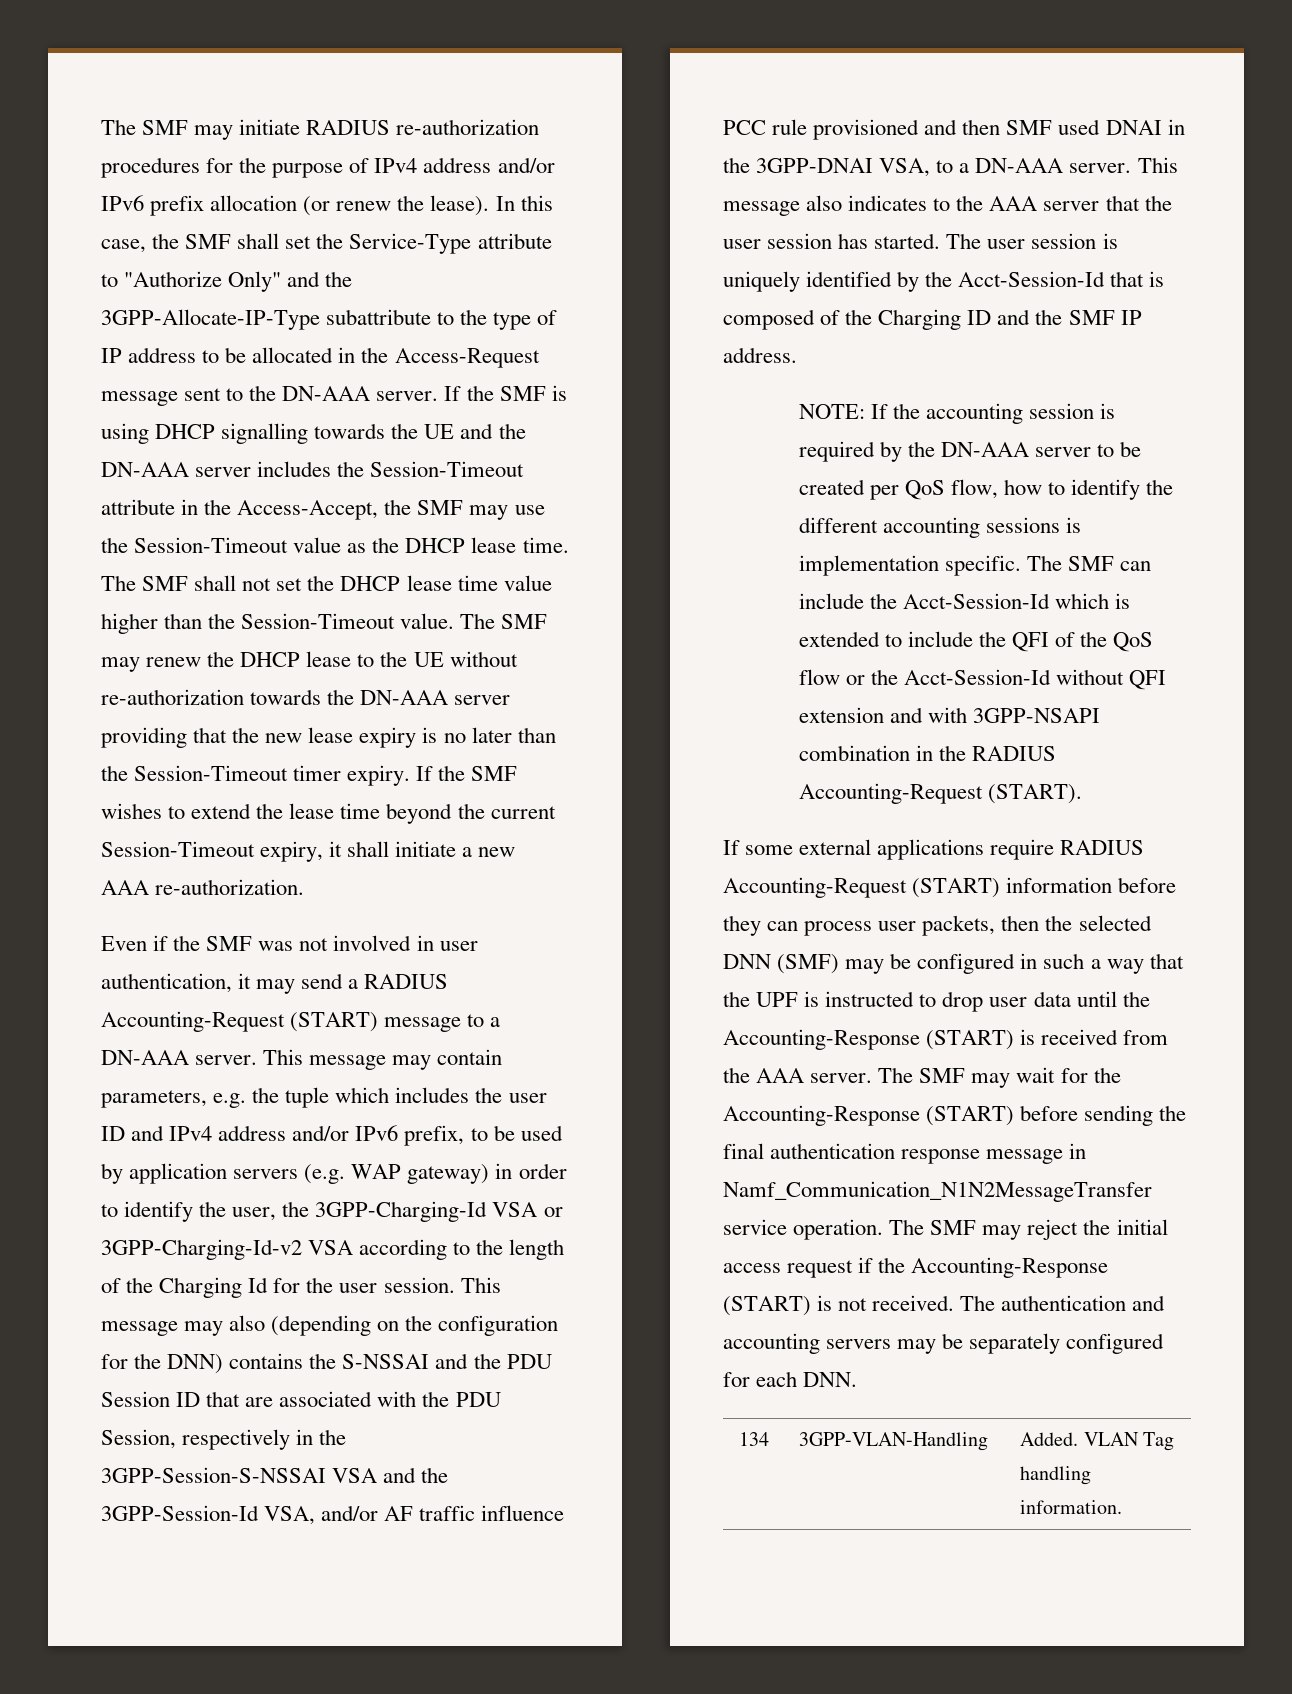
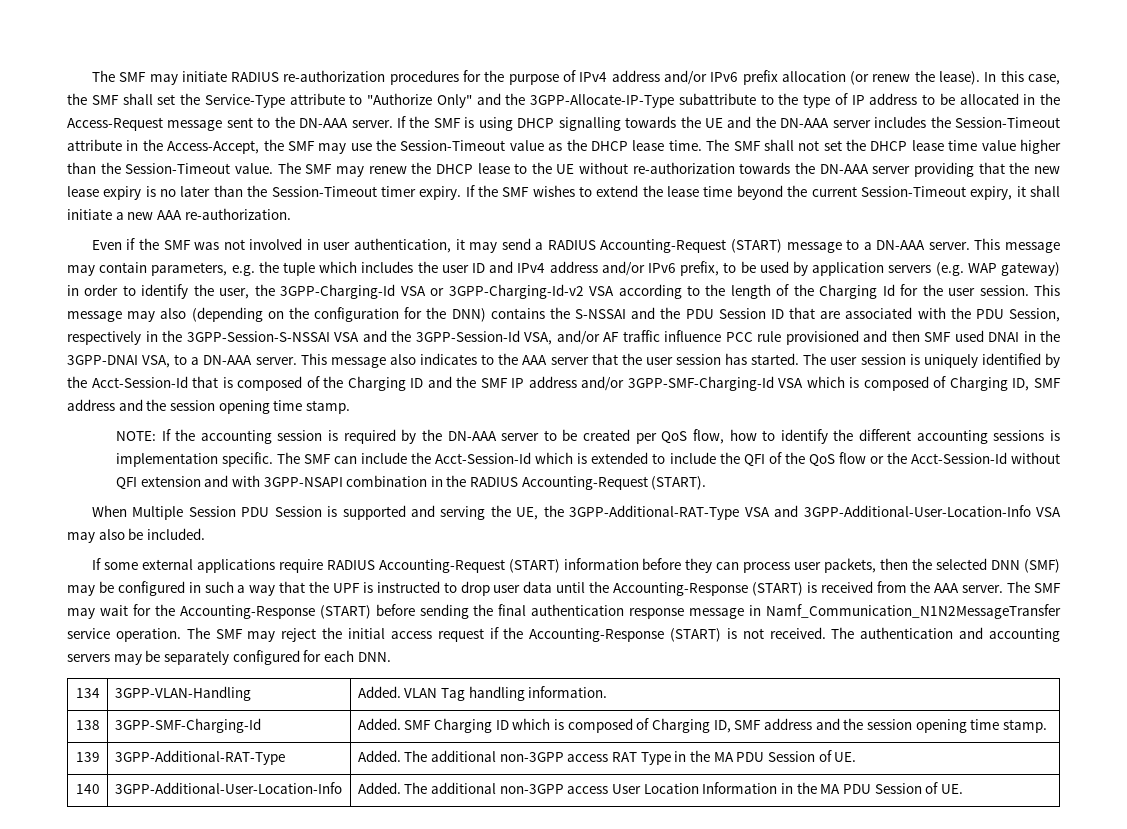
[723,347,797,363] address. -> [528,376,1061,391] [67,399,350,414] address and/or 3GPP-SMF-Charging-Id VSA which is composed of Charging ID, SMF address and the session opening time stamp.
(1082, 794) none -> [91,505,1061,520] [67,528,205,543] // When Multiple Session PDU Session is supported and serving the UE, the 3GPP-Additional-RAT-Type VSA and 3GPP-Additional-User-Location-Info VSA may also be included.
(1123, 1507) none -> [75,720,100,730] [114,718,261,733] [357,718,1047,733] [75,752,100,762] [114,750,285,765] [357,750,857,765] [75,784,100,794] [114,782,342,794] [357,782,963,794] // 138 | 3GPP-SMF-Charging-Id | Added. SMF Charging ID which is composed of Charging ID, SMF address and the session opening time stamp. // 139 | 3GPP-Additional-RAT-Type | Added. The additional non-3GPP access RAT Type in the MA PDU Session of UE. // 140 | 3GPP-Additional-User-Location-Info | Added. The additional non-3GPP access User Location Information in the MA PDU Session of UE.

